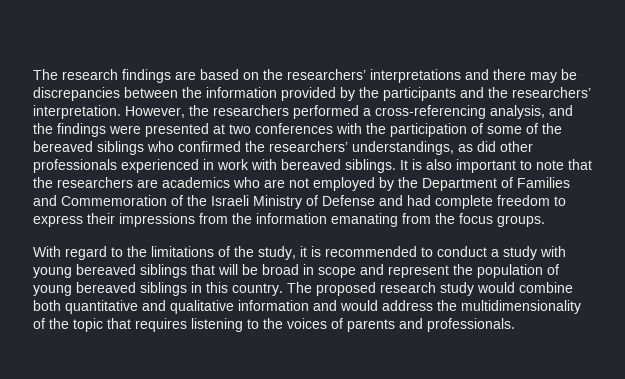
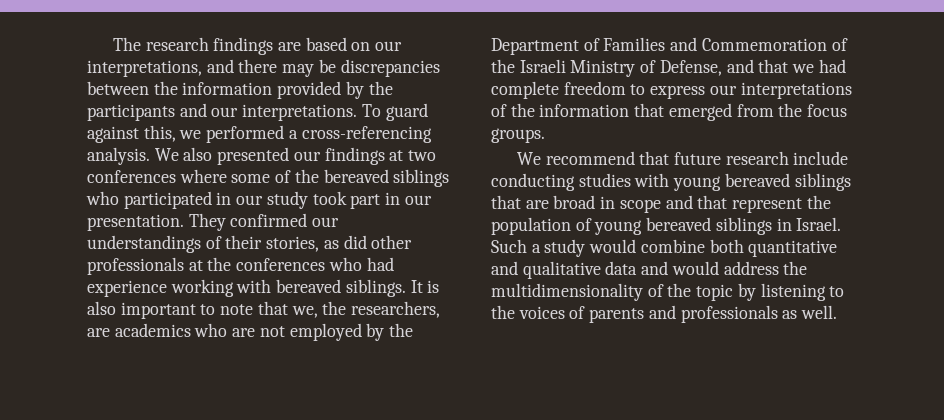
[263,69,461,83] the researchers’ interpretations -> [375,41,403,51] [87,60,202,77] our interpretations,
[488,87,591,98] [33,105,573,119] [33,123,483,137] the researchers’ interpretation. However, the researchers performed a cross-referencing analysis, and the findings were presented at two conferences with the participation of -> [211,103,428,121] [87,125,432,143] [87,147,437,165] [87,169,227,183] our interpretations. To guard against this, we performed a cross-referencing analysis. We also presented our findings at two conferences where
[178,141,533,155] [33,159,249,173] confirmed the researchers’ understandings, as did other professionals experienced in work -> [123,191,432,209] [87,213,340,231] [87,235,413,253] [87,257,394,275] [87,279,234,297] participated in our study took part in our presentation. They confirmed our understandings of their stories, as did other professionals at the conferences who had experience working
[33,177,133,188] the researchers -> [291,301,441,318] we, the researchers,
[322,195,403,206] Defense and -> [659,59,815,76] Defense, and that we
[87,213,545,227] [33,246,537,260] their impressions from the information emanating from the focus groups. // With regard to the limitations of the study, it is recommended to conduct a study -> [709,82,852,99] [491,103,848,121] [491,128,545,143] [516,151,849,165] [491,173,631,191] our interpretations of the information that emerged from the focus groups. // We recommend that future research include conducting studies
[218,264,258,275] will be -> [525,200,549,209] are
(384, 269) none -> [697,195,728,209] that
[206,282,436,296] this country. The proposed research -> [796,217,842,231] [491,239,541,253] Israel. Such a
[238,300,309,311] information -> [605,261,638,275] data
[107,318,187,332] that requires -> [737,283,756,301] by
[427,318,515,332] professionals. -> [680,305,838,323] professionals as well.

